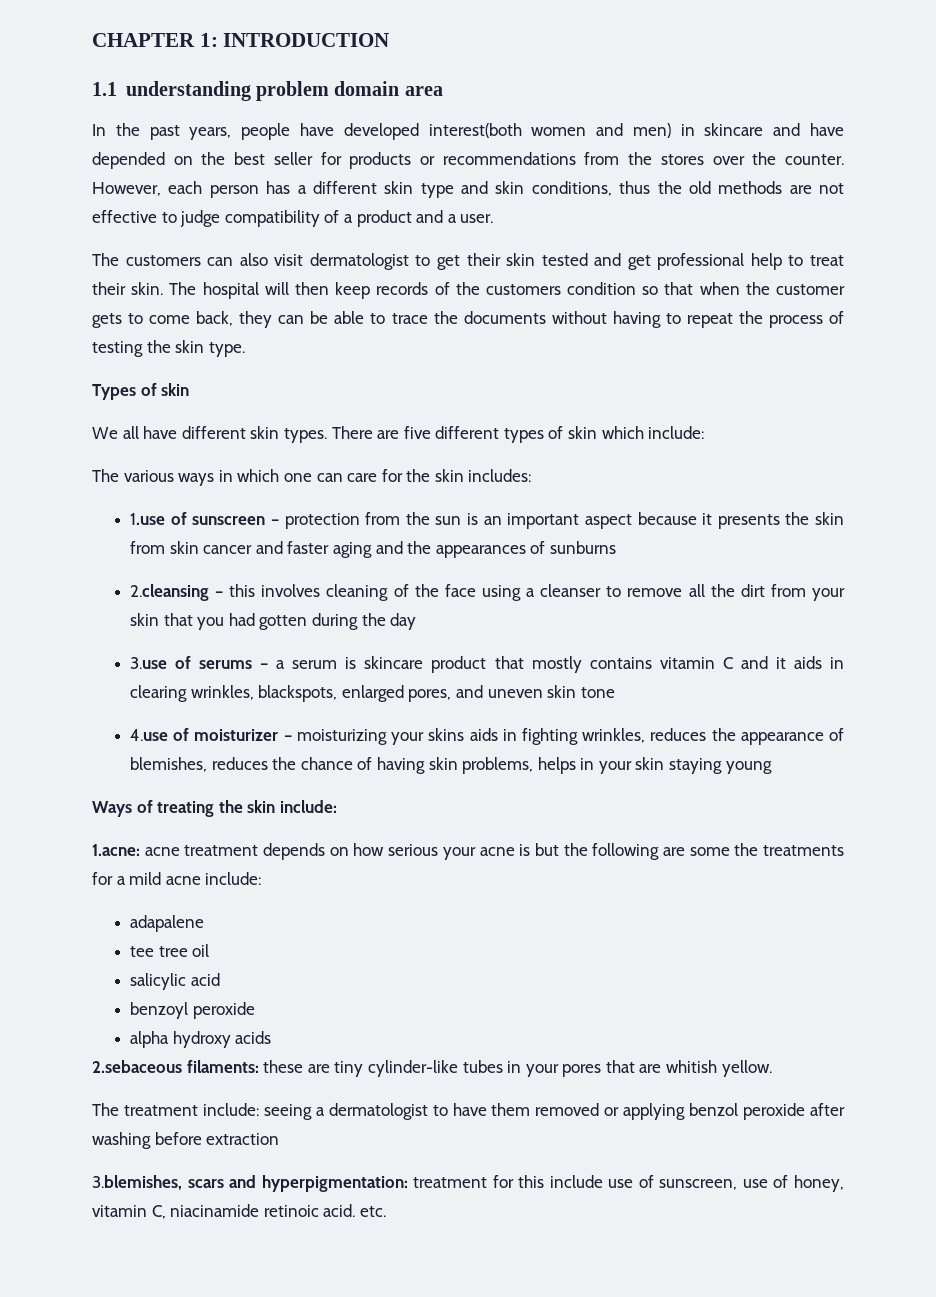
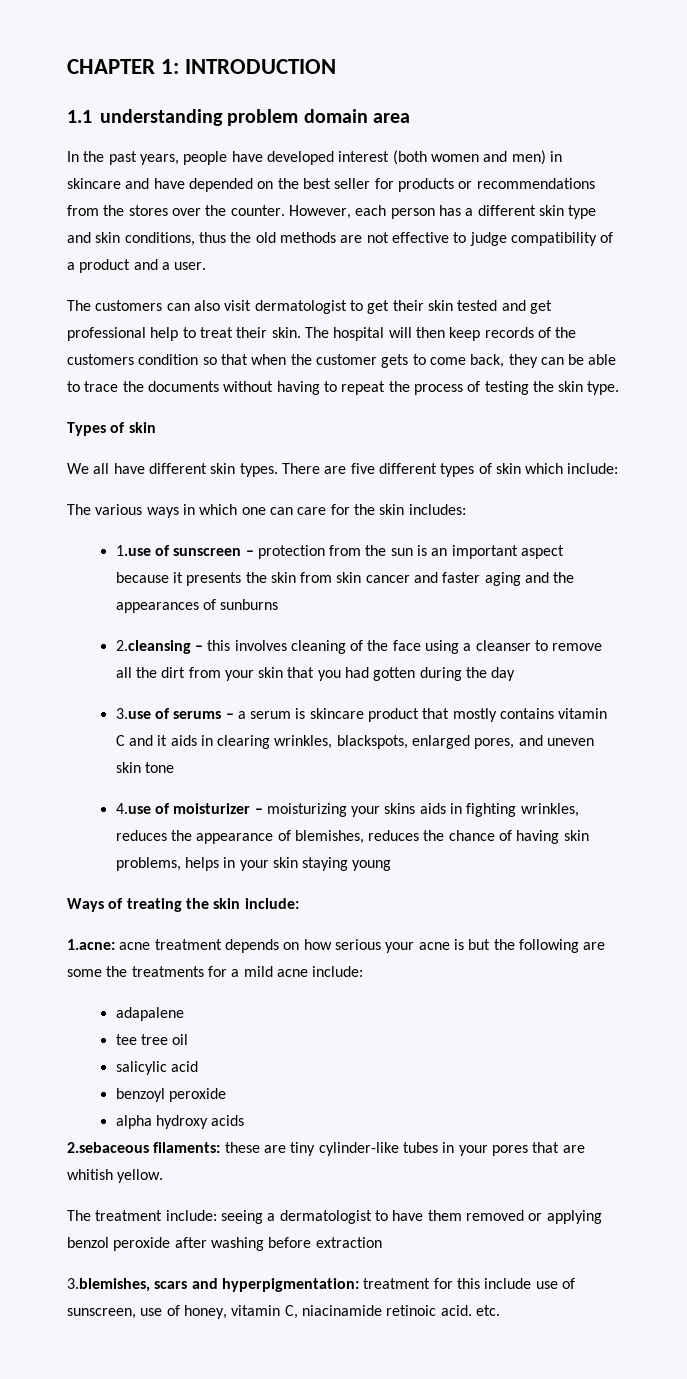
[428,123,522,138] interest(both -> [338,150,427,165] interest (both

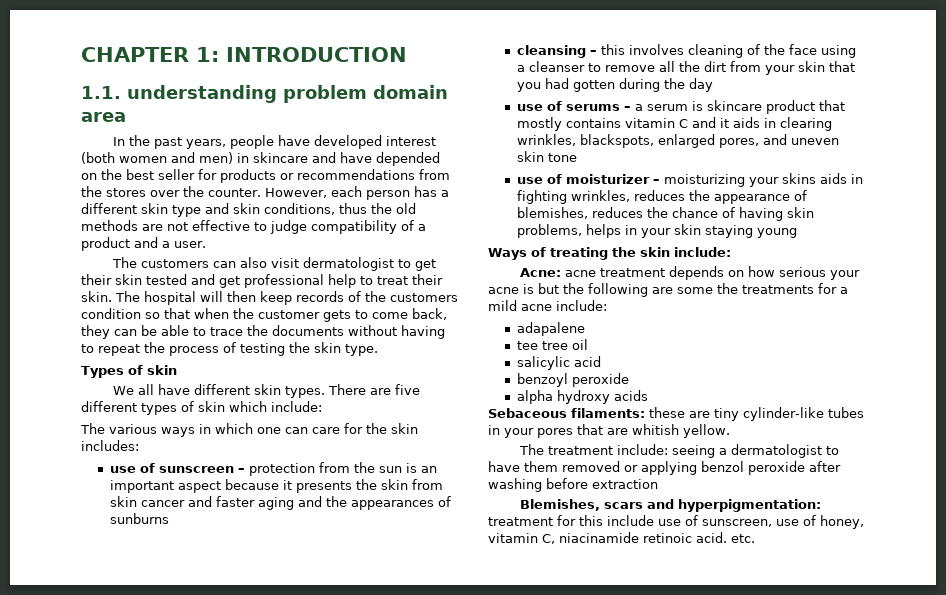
[67,110,92,123] 1.1 -> [81,86,121,99] 1.1.
[115,545,151,556] 1.use -> [109,466,136,473] use
[115,640,191,654] 2.cleansing -> [516,45,586,58] cleansing
[115,708,151,719] 3.use -> [516,104,543,111] use
[115,803,151,814] 4.use -> [516,177,543,184] use
[67,939,115,950] 1.acne: -> [519,268,561,277] Acne:
[67,1142,149,1153] 2.sebaceous -> [488,408,567,418] Sebaceous
[67,1278,150,1292] 3.blemishes, -> [519,499,600,511] Blemishes,

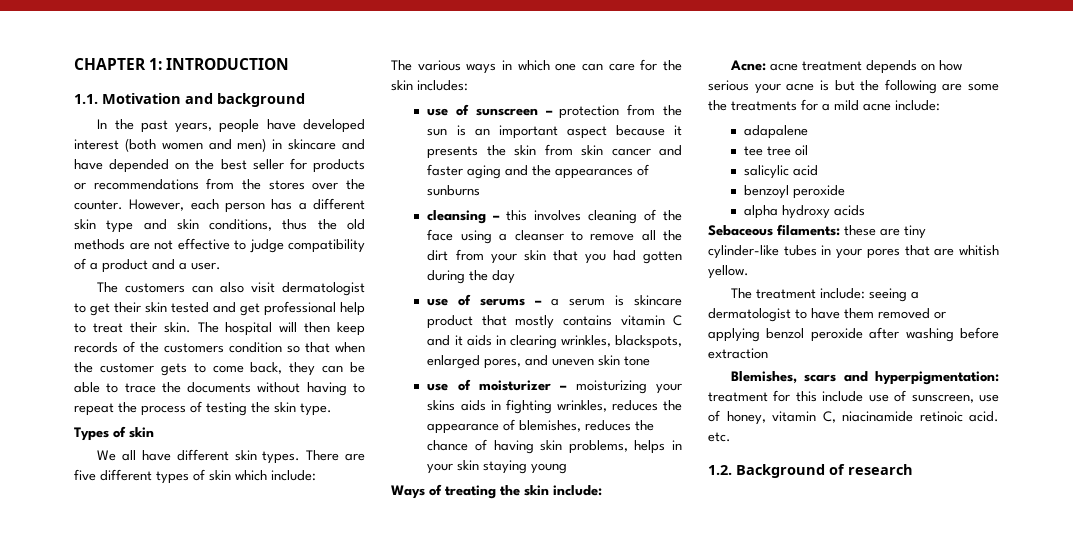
[127,85,448,103] [81,112,126,122] understanding problem domain area -> [102,93,305,107] Motivation and background
(755, 538) none -> [708,464,913,478] // 1.2. Background of research

